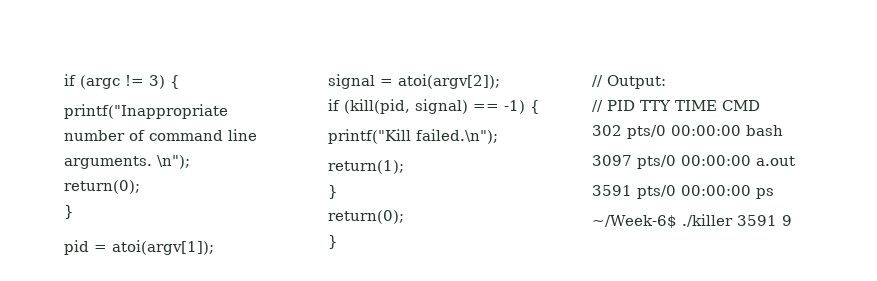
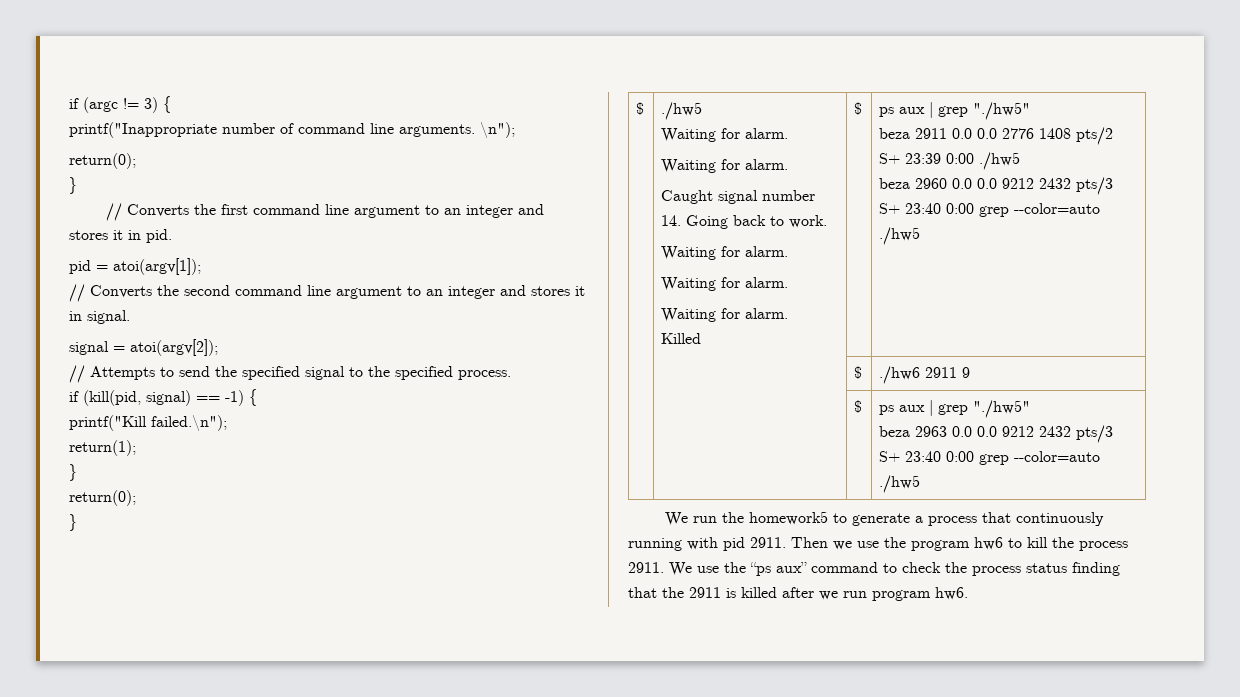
[64,240,214,255] [328,74,500,89] pid = atoi(argv[1]); // signal = atoi(argv[2]); -> [105,203,544,221] [69,229,172,243] [69,258,201,275] [69,284,585,302] [69,310,130,324] [69,339,218,356] [69,365,511,383] // Converts the first command line argument to an integer and stores it in pid. // pid = atoi(argv[1]); // // Converts the second command line argument to an integer and stores it in signal. // signal = atoi(argv[2]); // // Attempts to send the specified signal to the specified process.
[592,75,666,89] [592,100,760,112] [592,125,783,139] [592,155,795,169] [592,185,774,199] [592,214,792,228] // // Output: // // PID TTY TIME CMD // 302 pts/0 00:00:00 bash // 3097 pts/0 00:00:00 a.out // 3591 pts/0 00:00:00 ps // ~/Week-6$ ./killer 3591 9 -> [636,102,645,115] [661,102,703,120] [661,128,789,142] [661,159,789,173] [661,190,816,204] [661,215,828,229] [661,246,789,260] [661,277,789,291] [661,308,789,322] [661,333,702,344] [854,102,863,115] [879,102,1031,120] [879,127,1114,145] [879,152,1021,170] [879,177,1114,195] [879,203,1101,217] [879,227,921,245] [854,366,863,379] [879,366,971,384] [854,400,863,413] [879,400,1031,418] [879,425,1114,443] [879,451,1101,465] [879,475,921,493] [664,511,1104,526] [628,537,1128,551] [628,562,1120,576] [628,587,968,601] // $ | ./hw5 // Waiting for alarm. // Waiting for alarm. // Caught signal number 14. Going back to work. // Waiting for alarm. // Waiting for alarm. // Waiting for alarm. // Killed | $ | ps aux | grep "./hw5" // beza 2911 0.0 0.0 2776 1408 pts/2 S+ 23:39 0:00 ./hw5 // beza 2960 0.0 0.0 9212 2432 pts/3 S+ 23:40 0:00 grep --color=auto ./hw5 // | | $ | ./hw6 2911 9 // | | $ | ps aux | grep "./hw5" // beza 2963 0.0 0.0 9212 2432 pts/3 S+ 23:40 0:00 grep --color=auto ./hw5 // We run the homework5 to generate a process that continuously running with pid 2911. Then we use the program hw6 to kill the process 2911. We use the “ps aux” command to check the process status finding that the 2911 is killed after we run program hw6.

